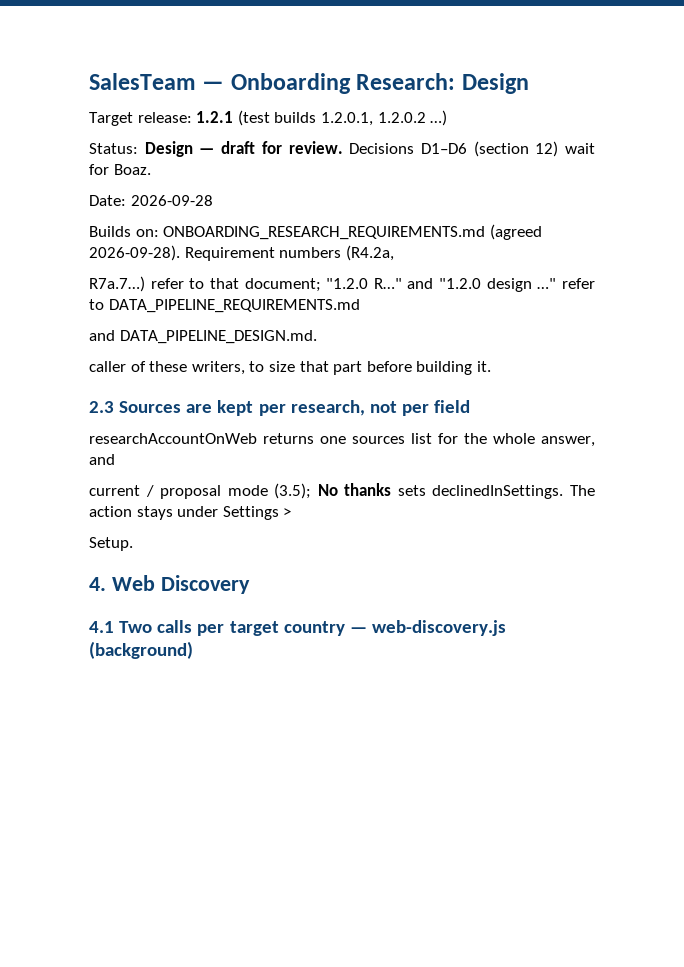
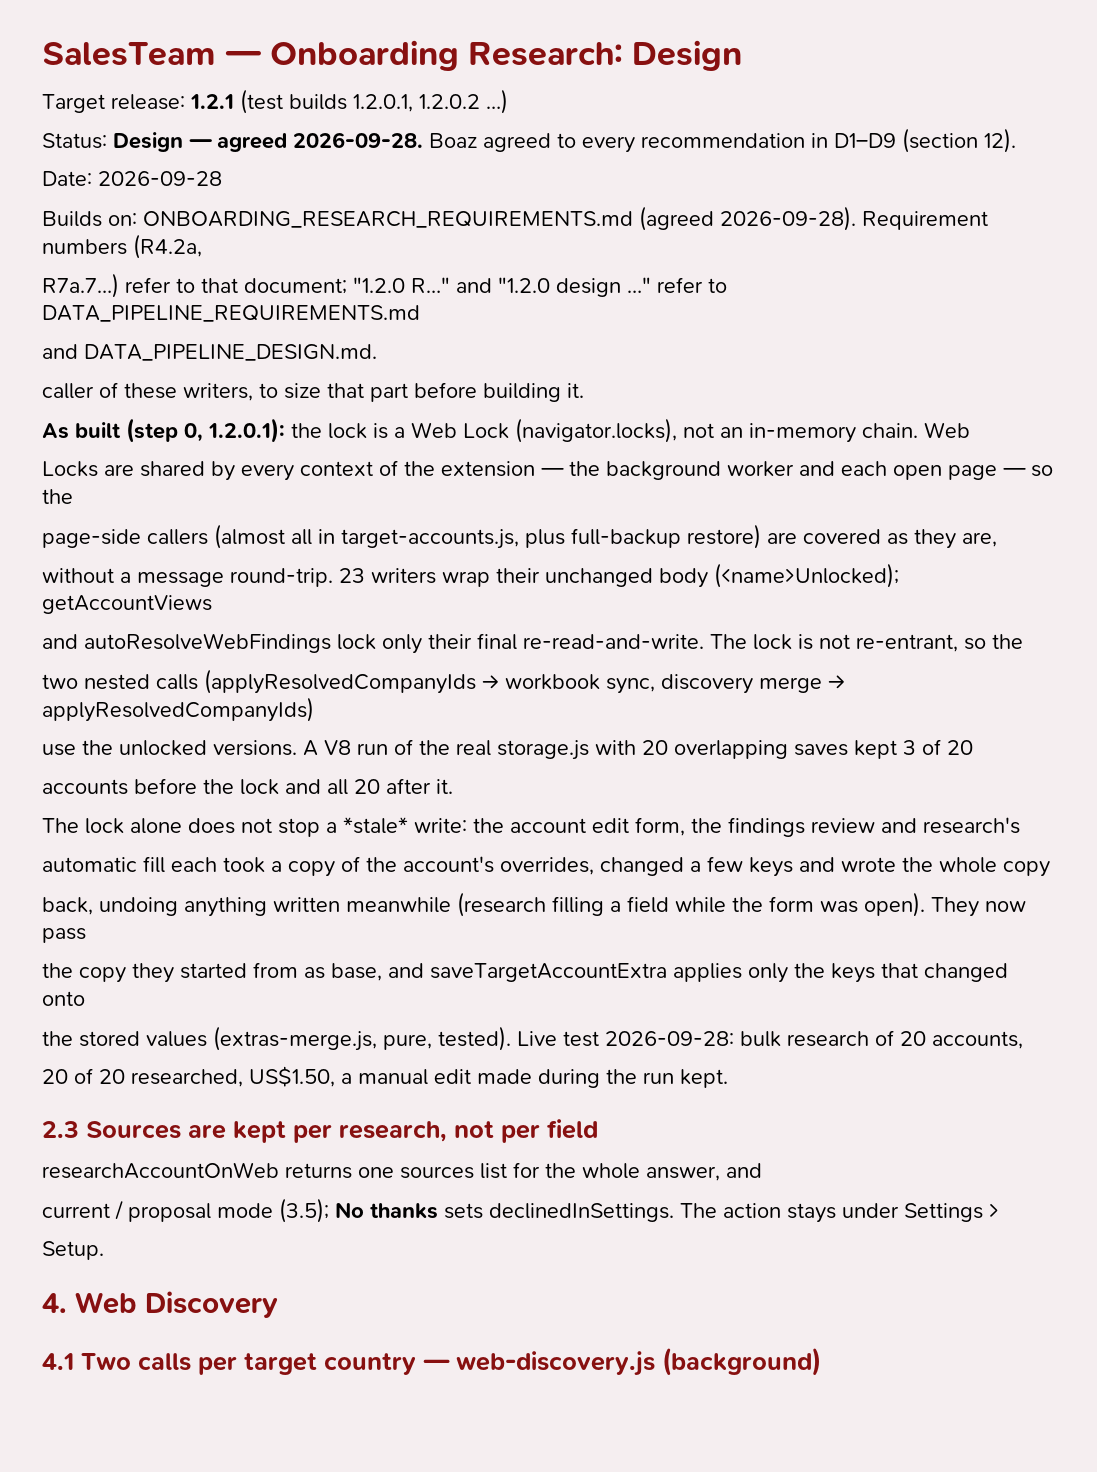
[221,141,595,157] [89,164,151,175] draft for review. Decisions D1–D6 (section 12) wait for Boaz. -> [217,128,1016,153] agreed 2026-09-28. Boaz agreed to every recommendation in D1–D9 (section 12).
(491, 366) none -> [42,418,970,443] [42,460,1053,481] [42,489,73,504] [42,524,997,549] [42,563,899,588] [42,595,212,614] [42,633,1023,654] [42,669,845,694] [42,697,314,722] [42,739,973,760] [42,778,453,795] [42,817,1020,837] [42,856,1050,877] [42,892,1026,917] [42,928,86,943] [42,962,1008,983] [42,991,85,1006] [42,1026,1023,1051] [42,1066,728,1088] // As built (step 0, 1.2.0.1): the lock is a Web Lock (navigator.locks), not an in-memory chain. Web // Locks are shared by every context of the extension — the background worker and each open page — so the // page-side callers (almost all in target-accounts.js, plus full-backup restore) are covered as they are, // without a message round-trip. 23 writers wrap their unchanged body (<name>Unlocked); getAccountViews // and autoResolveWebFindings lock only their final re-read-and-write. The lock is not re-entrant, so the // two nested calls (applyResolvedCompanyIds → workbook sync, discovery merge → applyResolvedCompanyIds) // use the unlocked versions. A V8 run of the real storage.js with 20 overlapping saves kept 3 of 20 // accounts before the lock and all 20 after it. // The lock alone does not stop a *stale* write: the account edit form, the findings review and research's // automatic fill each took a copy of the account's overrides, changed a few keys and wrote the whole copy // back, undoing anything written meanwhile (research filling a field while the form was open). They now pass // the copy they started from as base, and saveTargetAccountExtra applies only the keys that changed onto // the stored values (extras-merge.js, pure, tested). Live test 2026-09-28: bulk research of 20 accounts, // 20 of 20 researched, US$1.50, a manual edit made during the run kept.

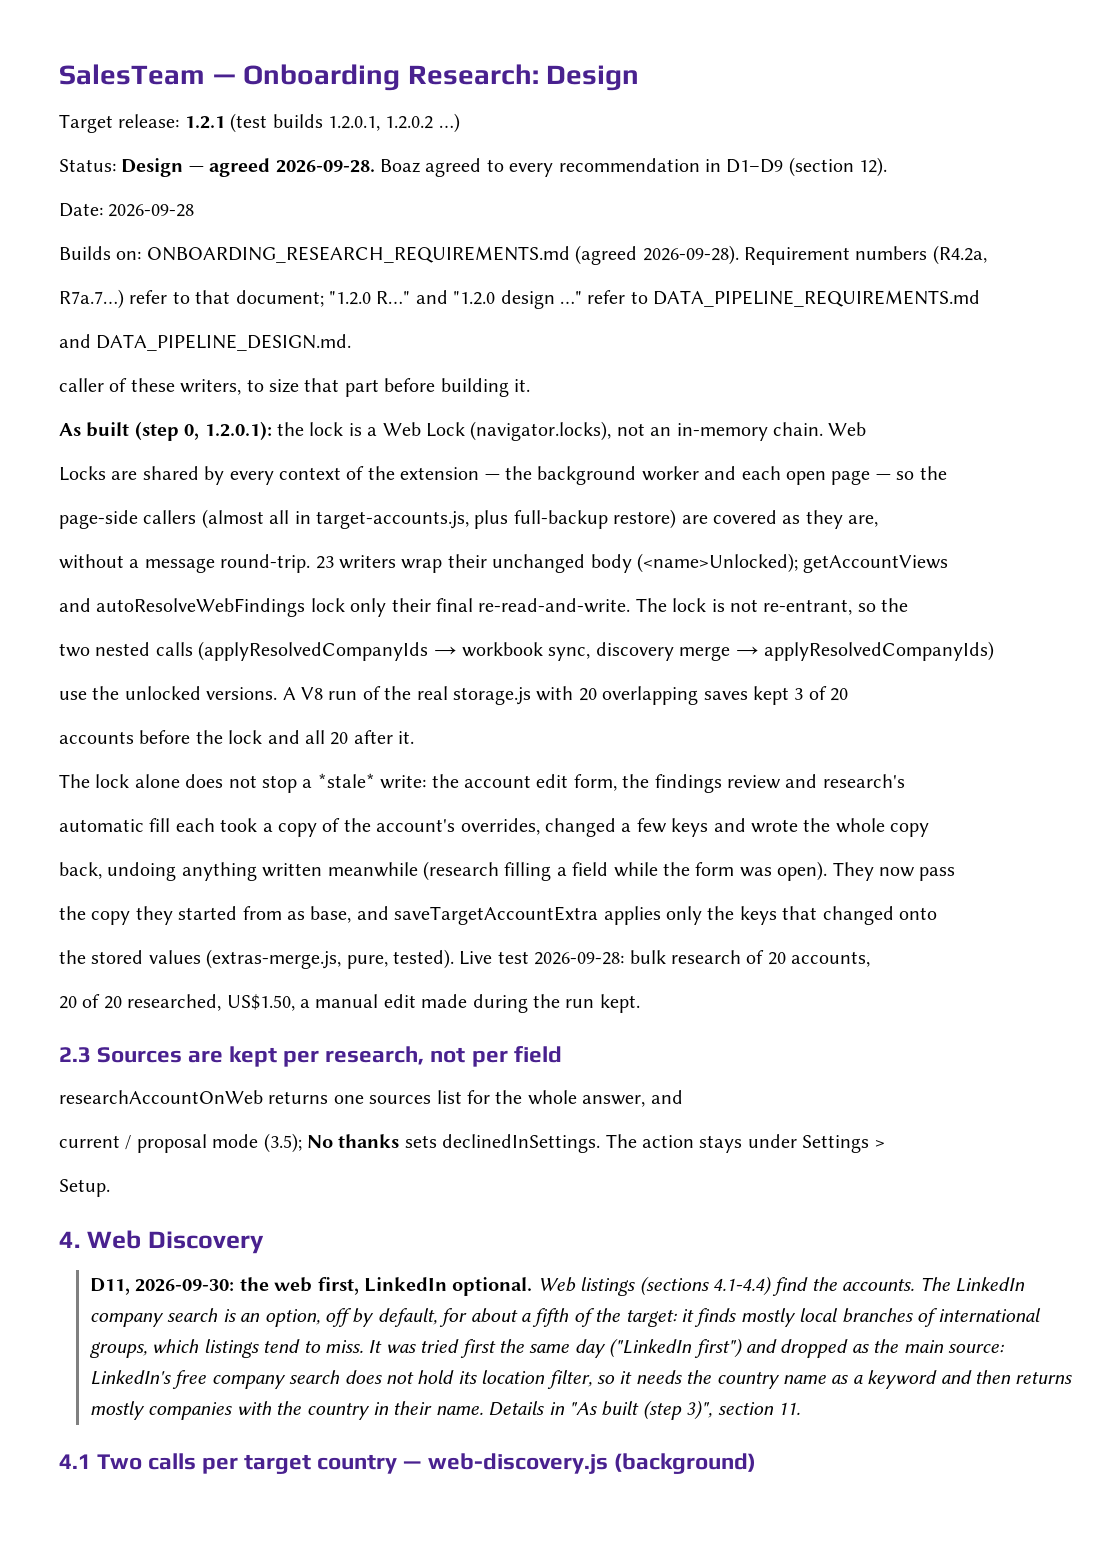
(278, 1304) none -> [90,1276,1026,1296] [90,1308,1042,1327] [90,1338,1005,1358] [90,1370,1073,1389] [90,1400,801,1420] // D11, 2026-09-30: the web first, LinkedIn optional. Web listings (sections 4.1-4.4) find the accounts. The LinkedIn company search is an option, off by default, for about a fifth of the target: it finds mostly local branches of international groups, which listings tend to miss. It was tried first the same day ("LinkedIn first") and dropped as the main source: LinkedIn's free company search does not hold its location filter, so it needs the country name as a keyword and then returns mostly companies with the country in their name. Details in "As built (step 3)", section 11.

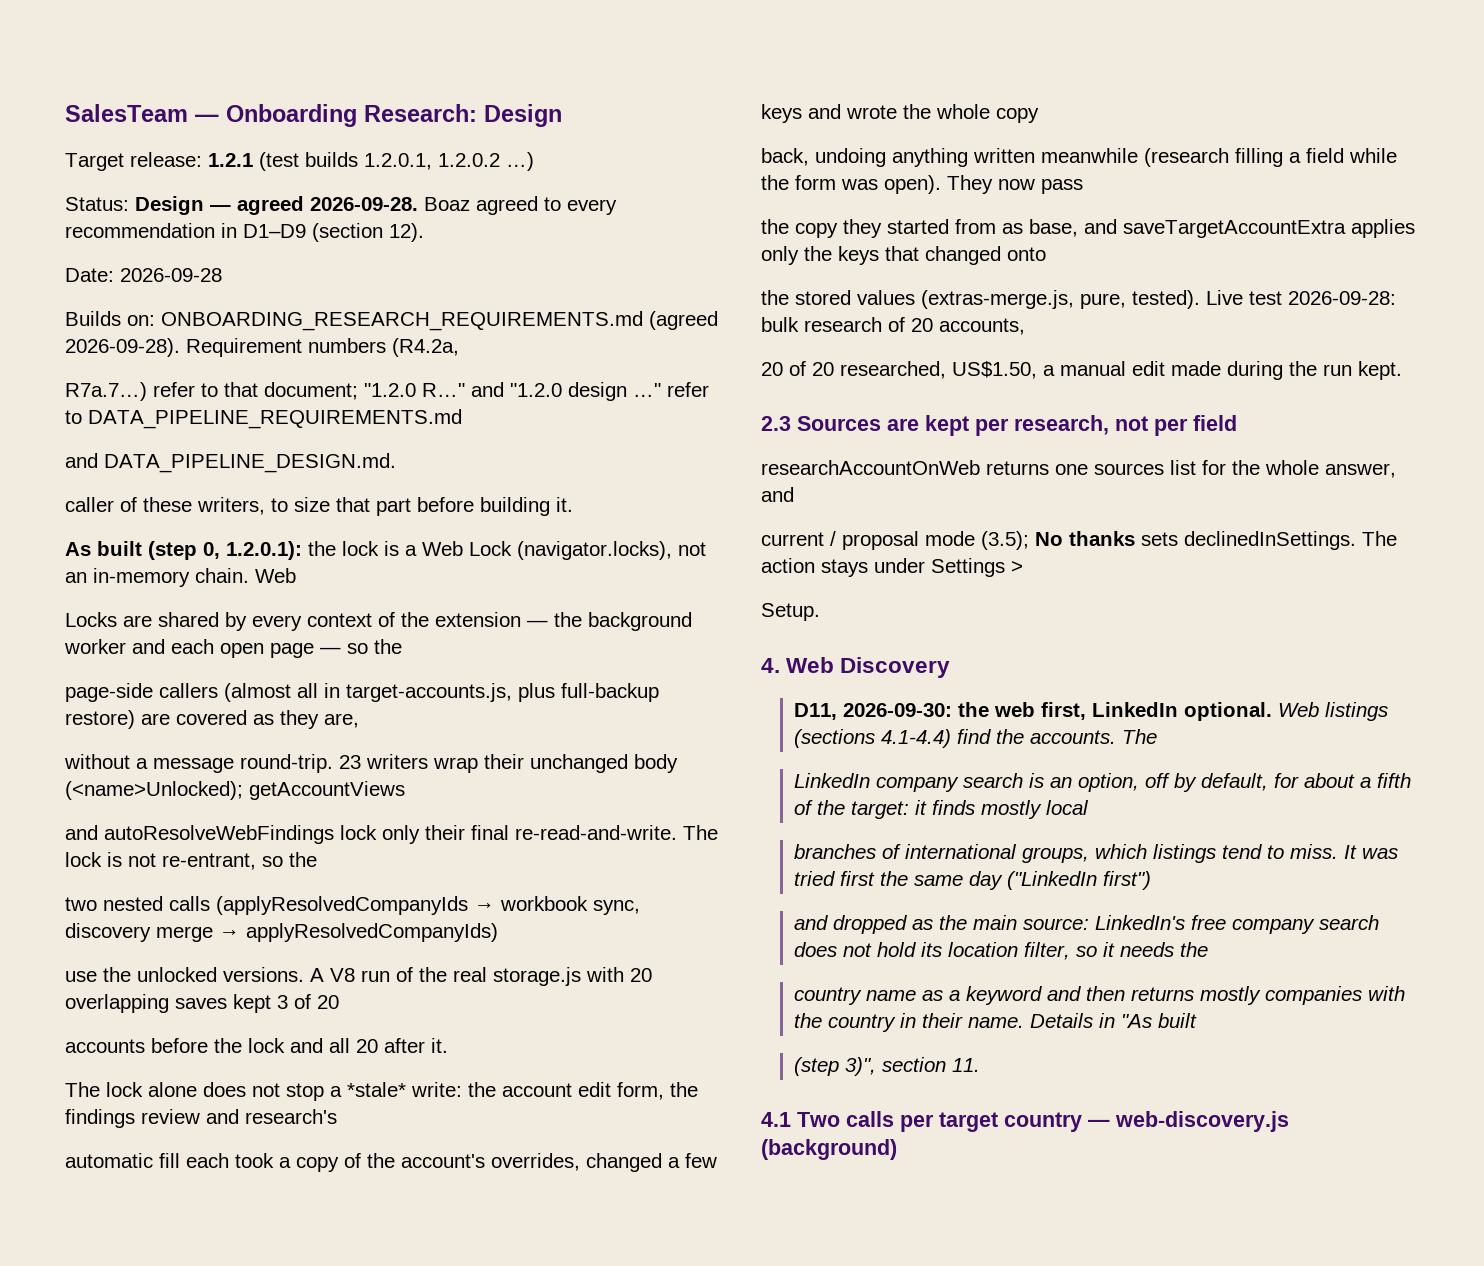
(950, 1284) none -> (1157, 736) //
(839, 1315) none -> (1089, 807) //
(743, 1348) none -> (1151, 880) //
(712, 1377) none -> (1208, 949) //
(640, 1408) none -> (1197, 1020) //

